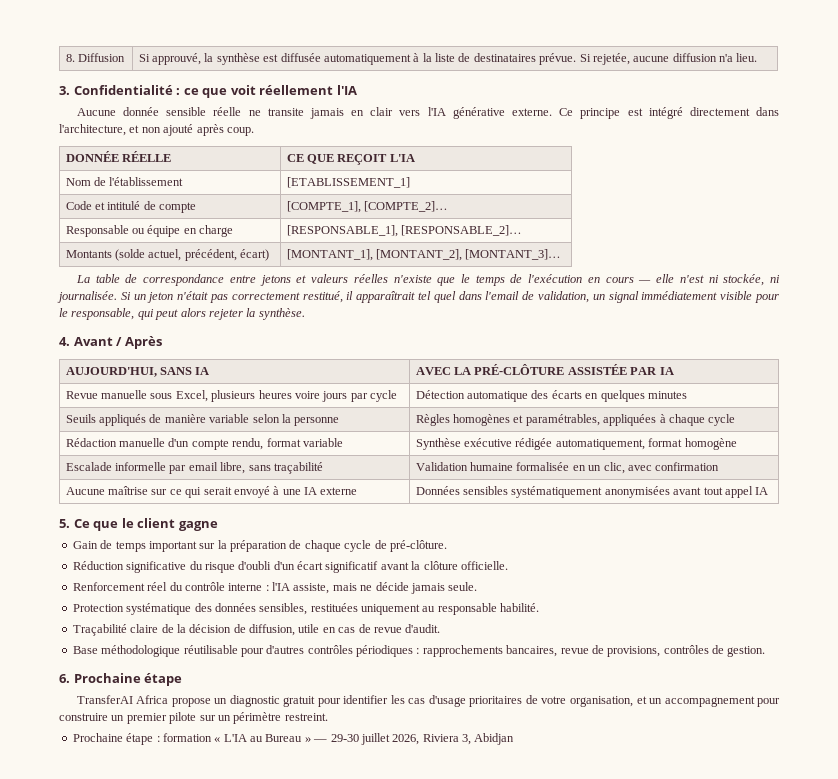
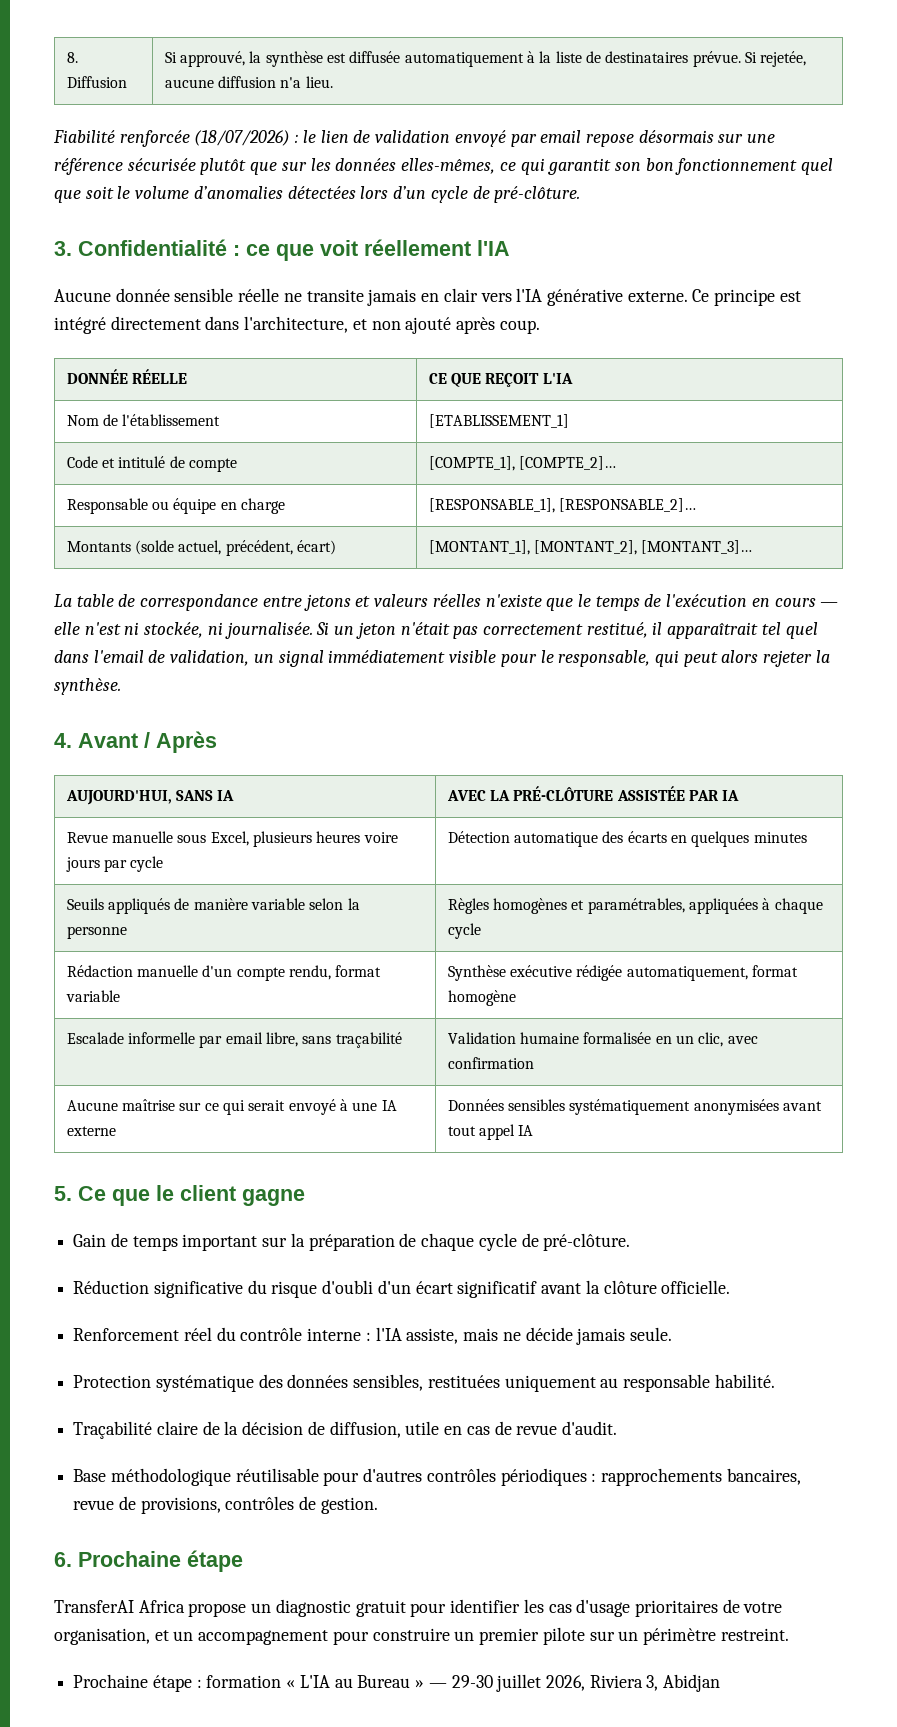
(758, 57) none -> [53,130,776,147] [54,158,834,175] [54,186,581,203] // Fiabilité renforcée (18/07/2026) : le lien de validation envoyé par email repose désormais sur une référence sécurisée plutôt que sur les données elles-mêmes, ce qui garantit son bon fonctionnement quel que soit le volume d’anomalies détectées lors d’un cycle de pré-clôture.

